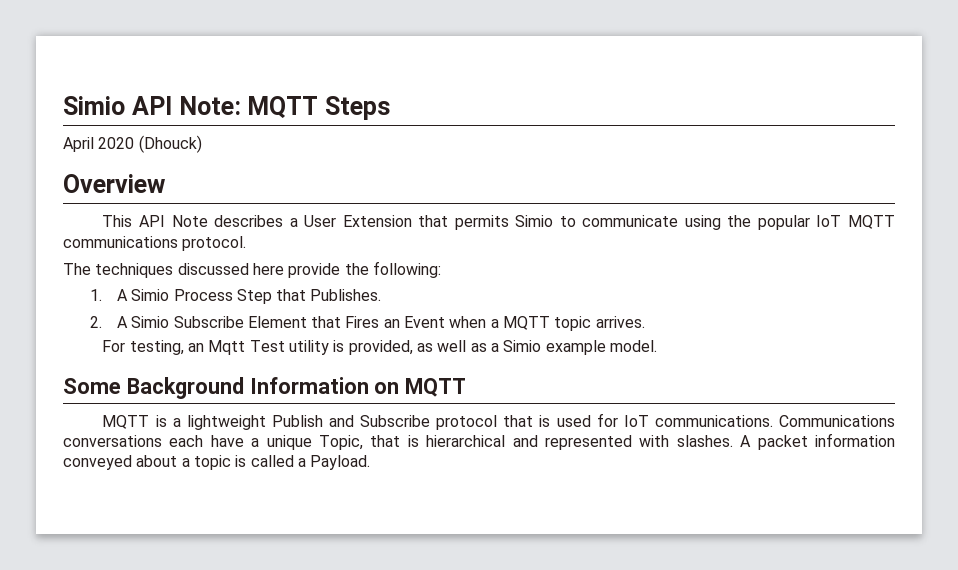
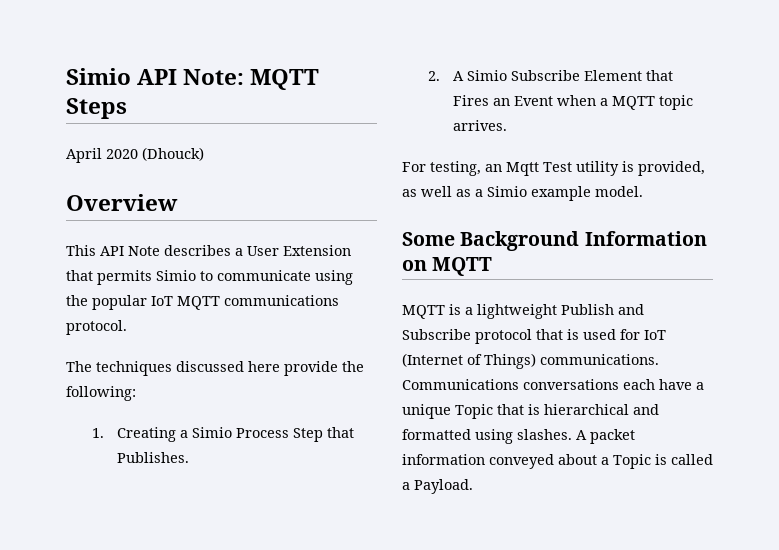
[116,289,128,301] A -> [117,427,189,442] Creating a
(649, 421) none -> [402,353,536,369] (Internet of Things)
[319,435,363,450] Topic, -> [455,404,493,419] Topic
[544,435,670,450] represented with -> [402,429,513,444] formatted using
[193,455,231,470] topic -> [613,454,651,469] Topic

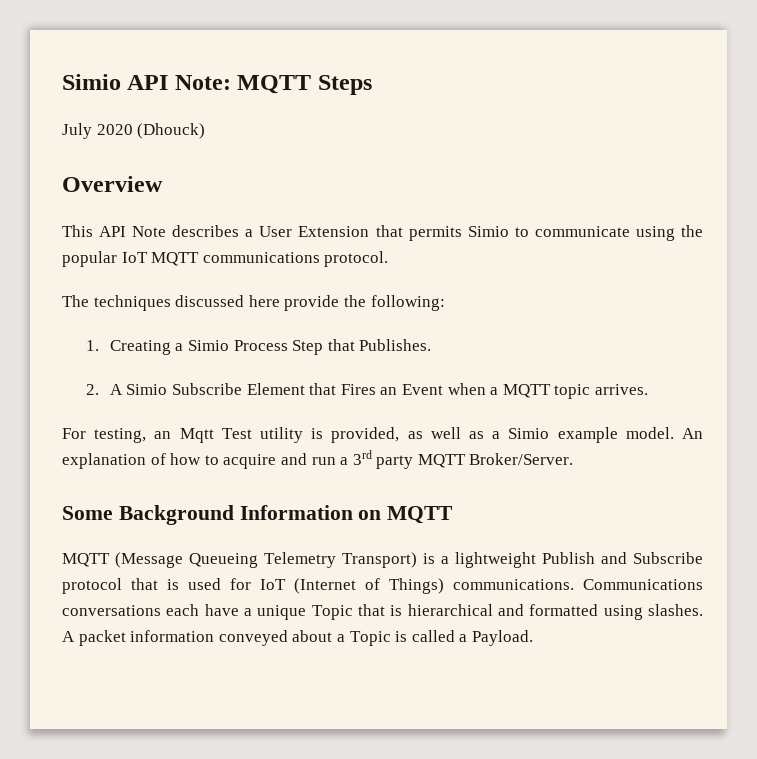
[66,148,102,163] April -> [62,123,92,139] July
(643, 191) none -> [682,428,703,439] [62,450,574,469] An explanation of how to acquire and run a 3rd party MQTT Broker/Server.
(445, 312) none -> [115,552,417,568] (Message Queueing Telemetry Transport)

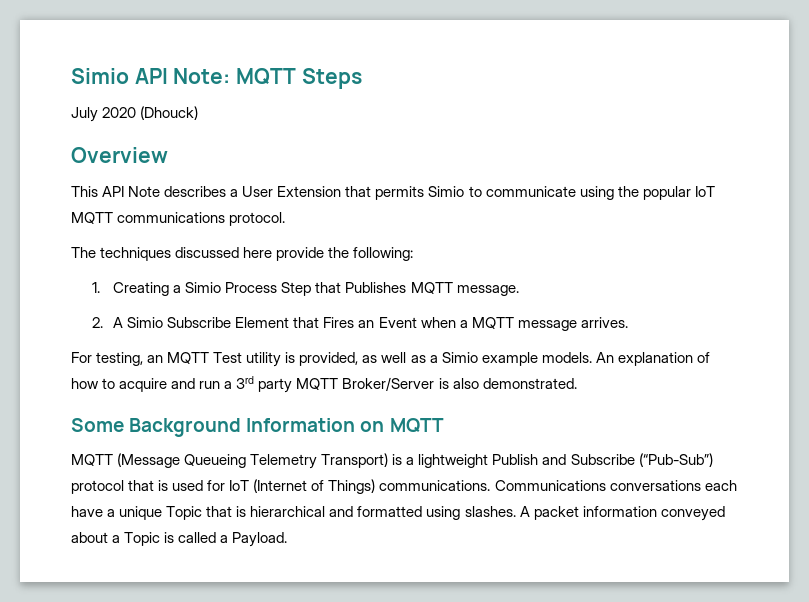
[359,339,432,351] Publishes. -> [345,282,519,296] Publishes MQTT message.
[554,384,591,399] topic -> [517,320,577,331] message
[179,428,214,443] Mqtt -> [167,352,210,364] MQTT
[625,427,674,439] model. -> [541,352,592,363] models.
[469,453,574,465] Broker/Server. -> [342,377,577,391] Broker/Server is also demonstrated.
(703, 558) none -> [638,453,713,467] (“Pub-Sub”)

